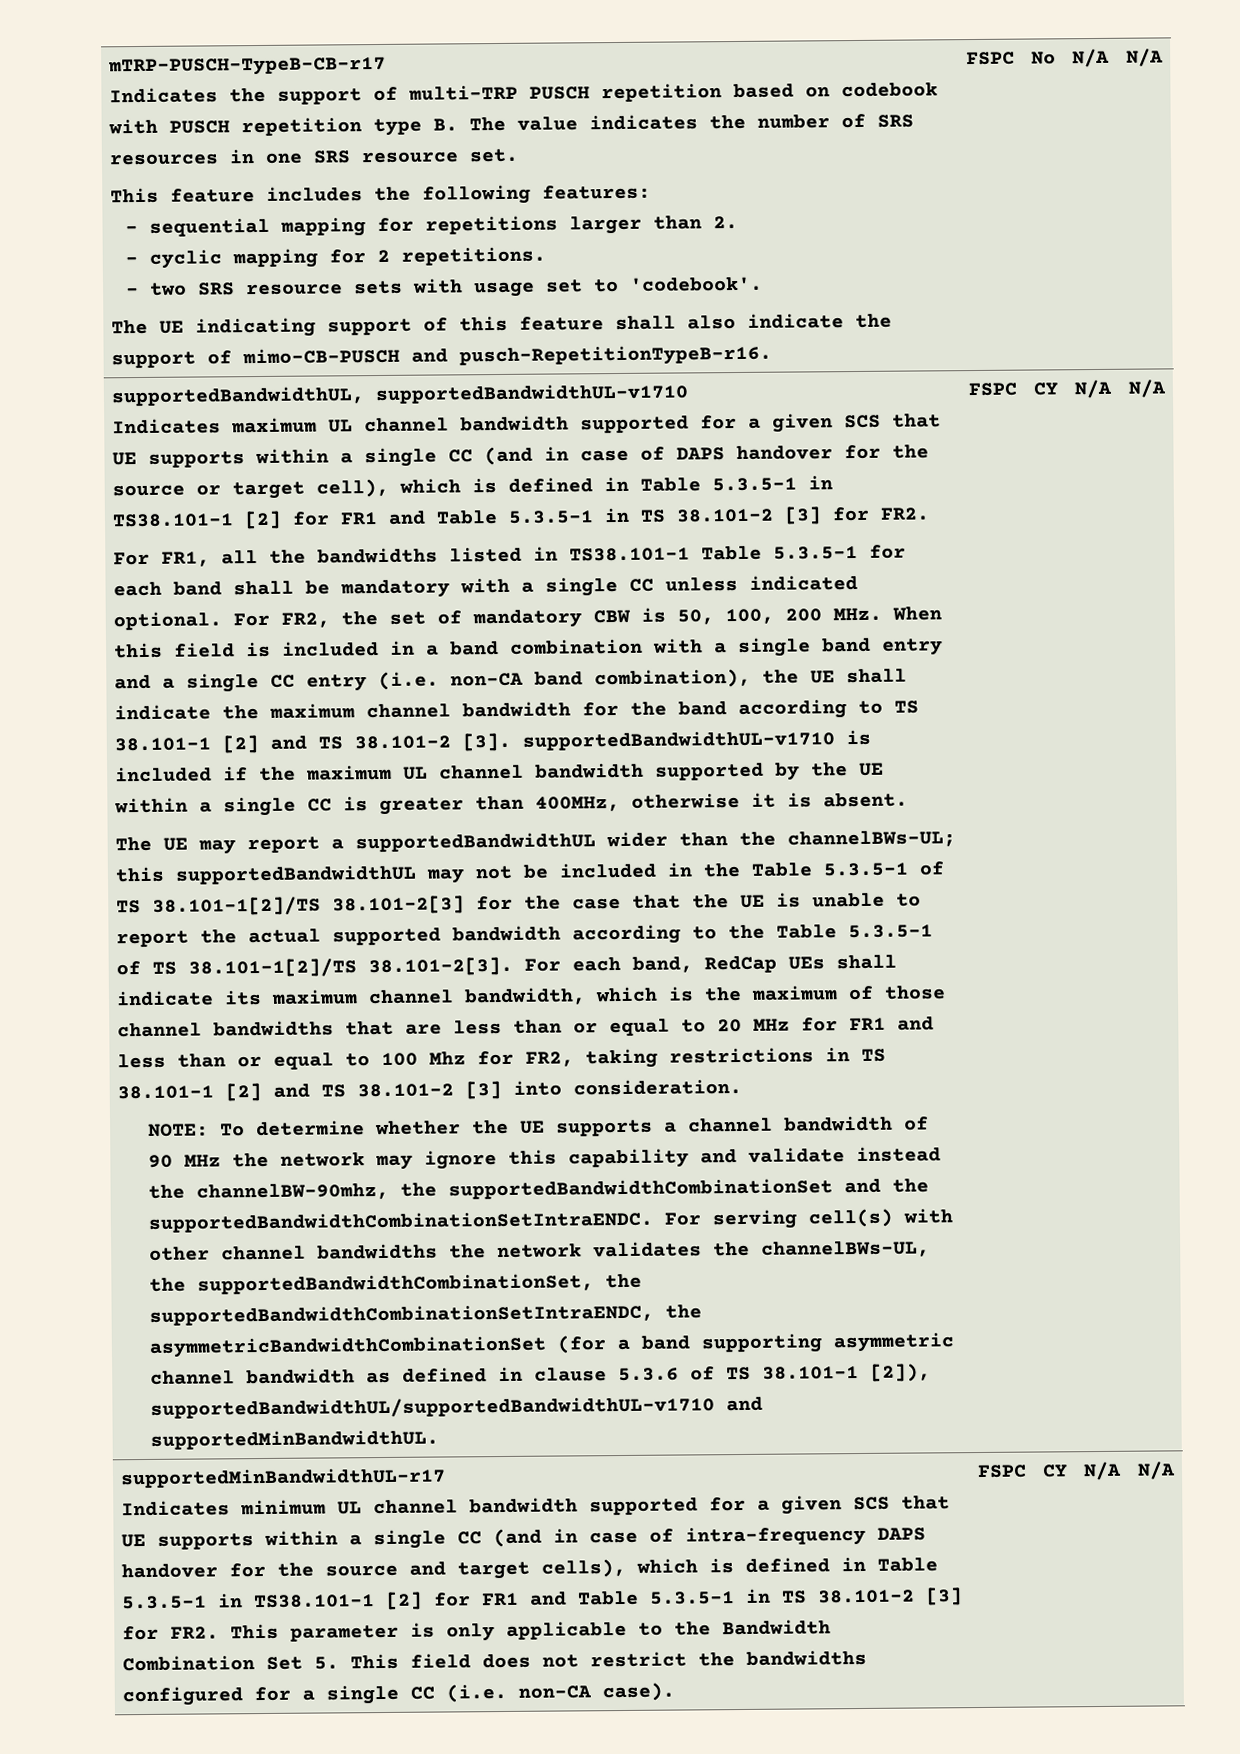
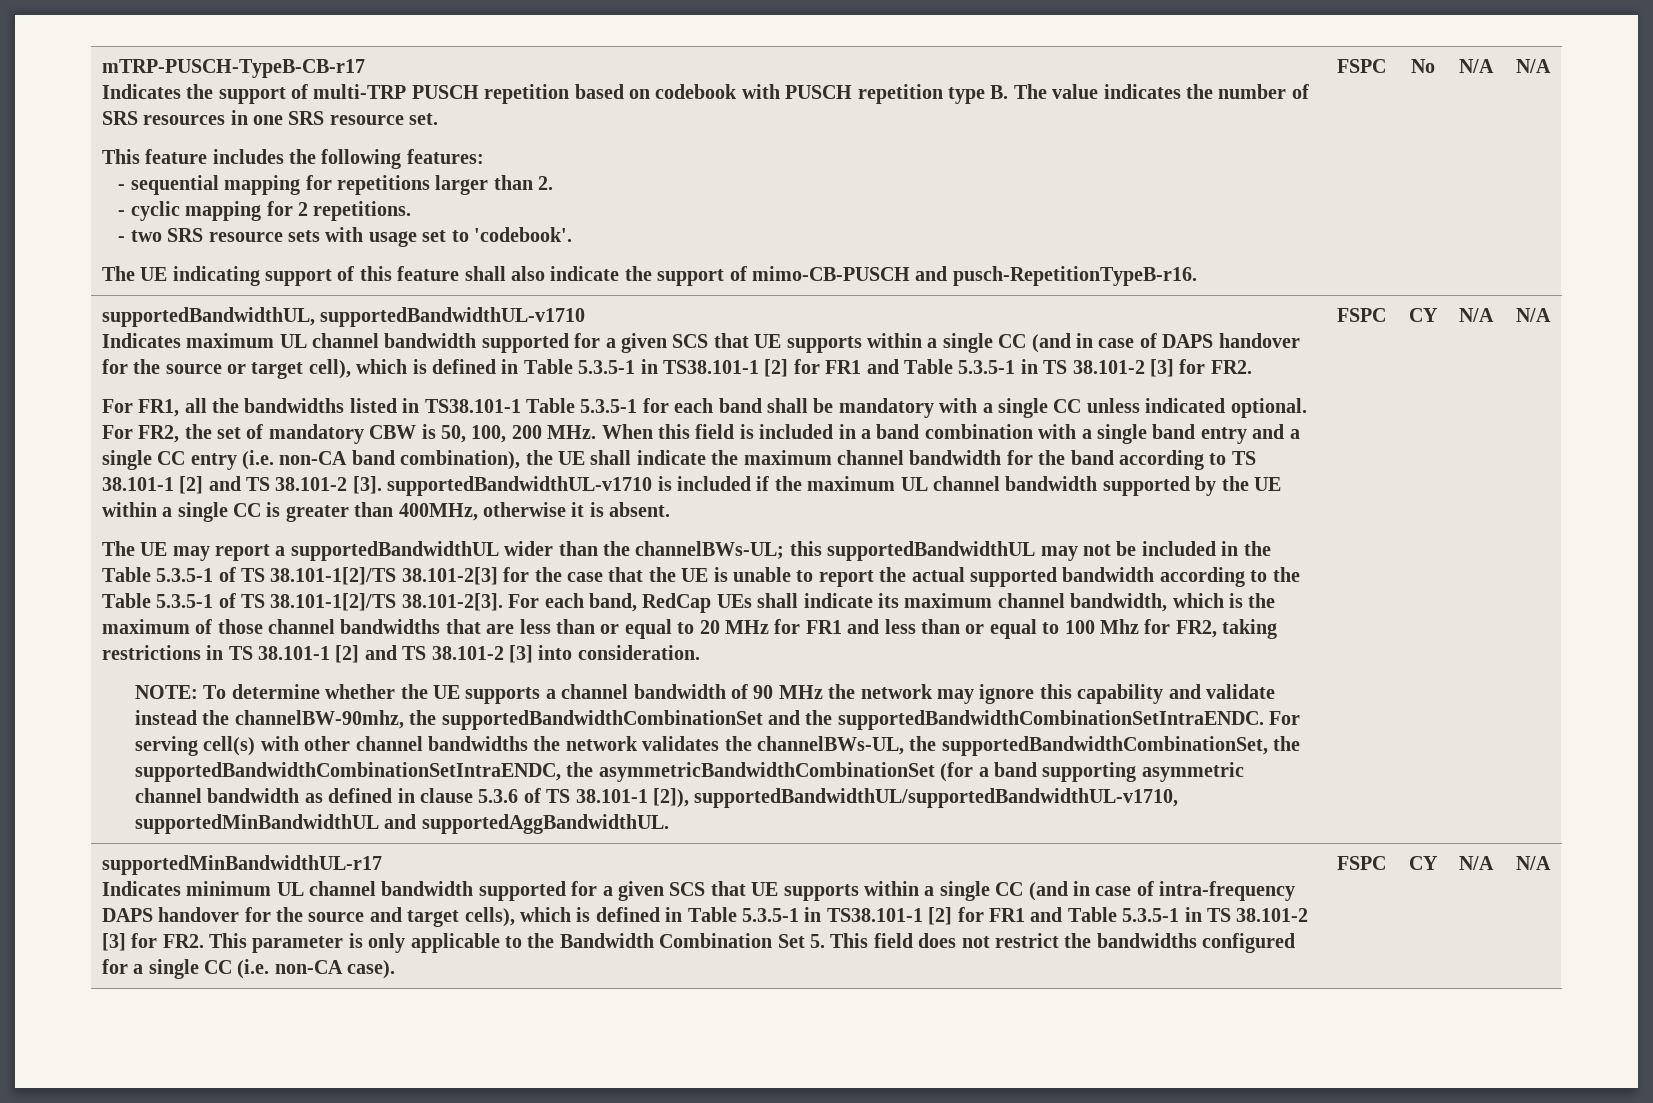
[149,1396,763,1419] [149,1429,439,1450] supportedBandwidthUL/supportedBandwidthUL-v1710 and supportedMinBandwidthUL. -> [694,788,1179,808] [135,814,669,834] supportedBandwidthUL/supportedBandwidthUL-v1710, supportedMinBandwidthUL and supportedAggBandwidthUL.

